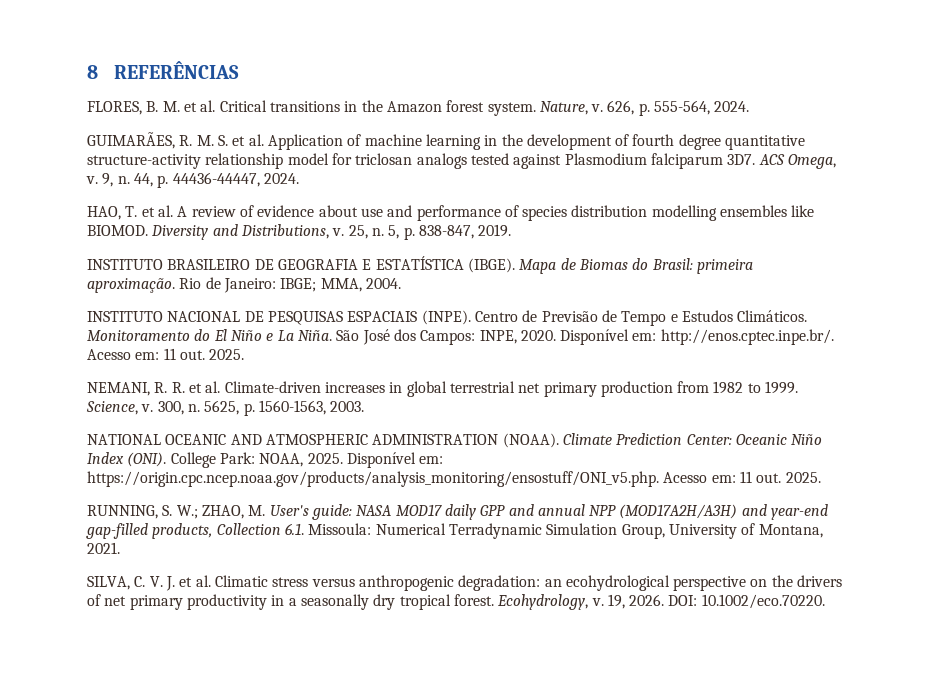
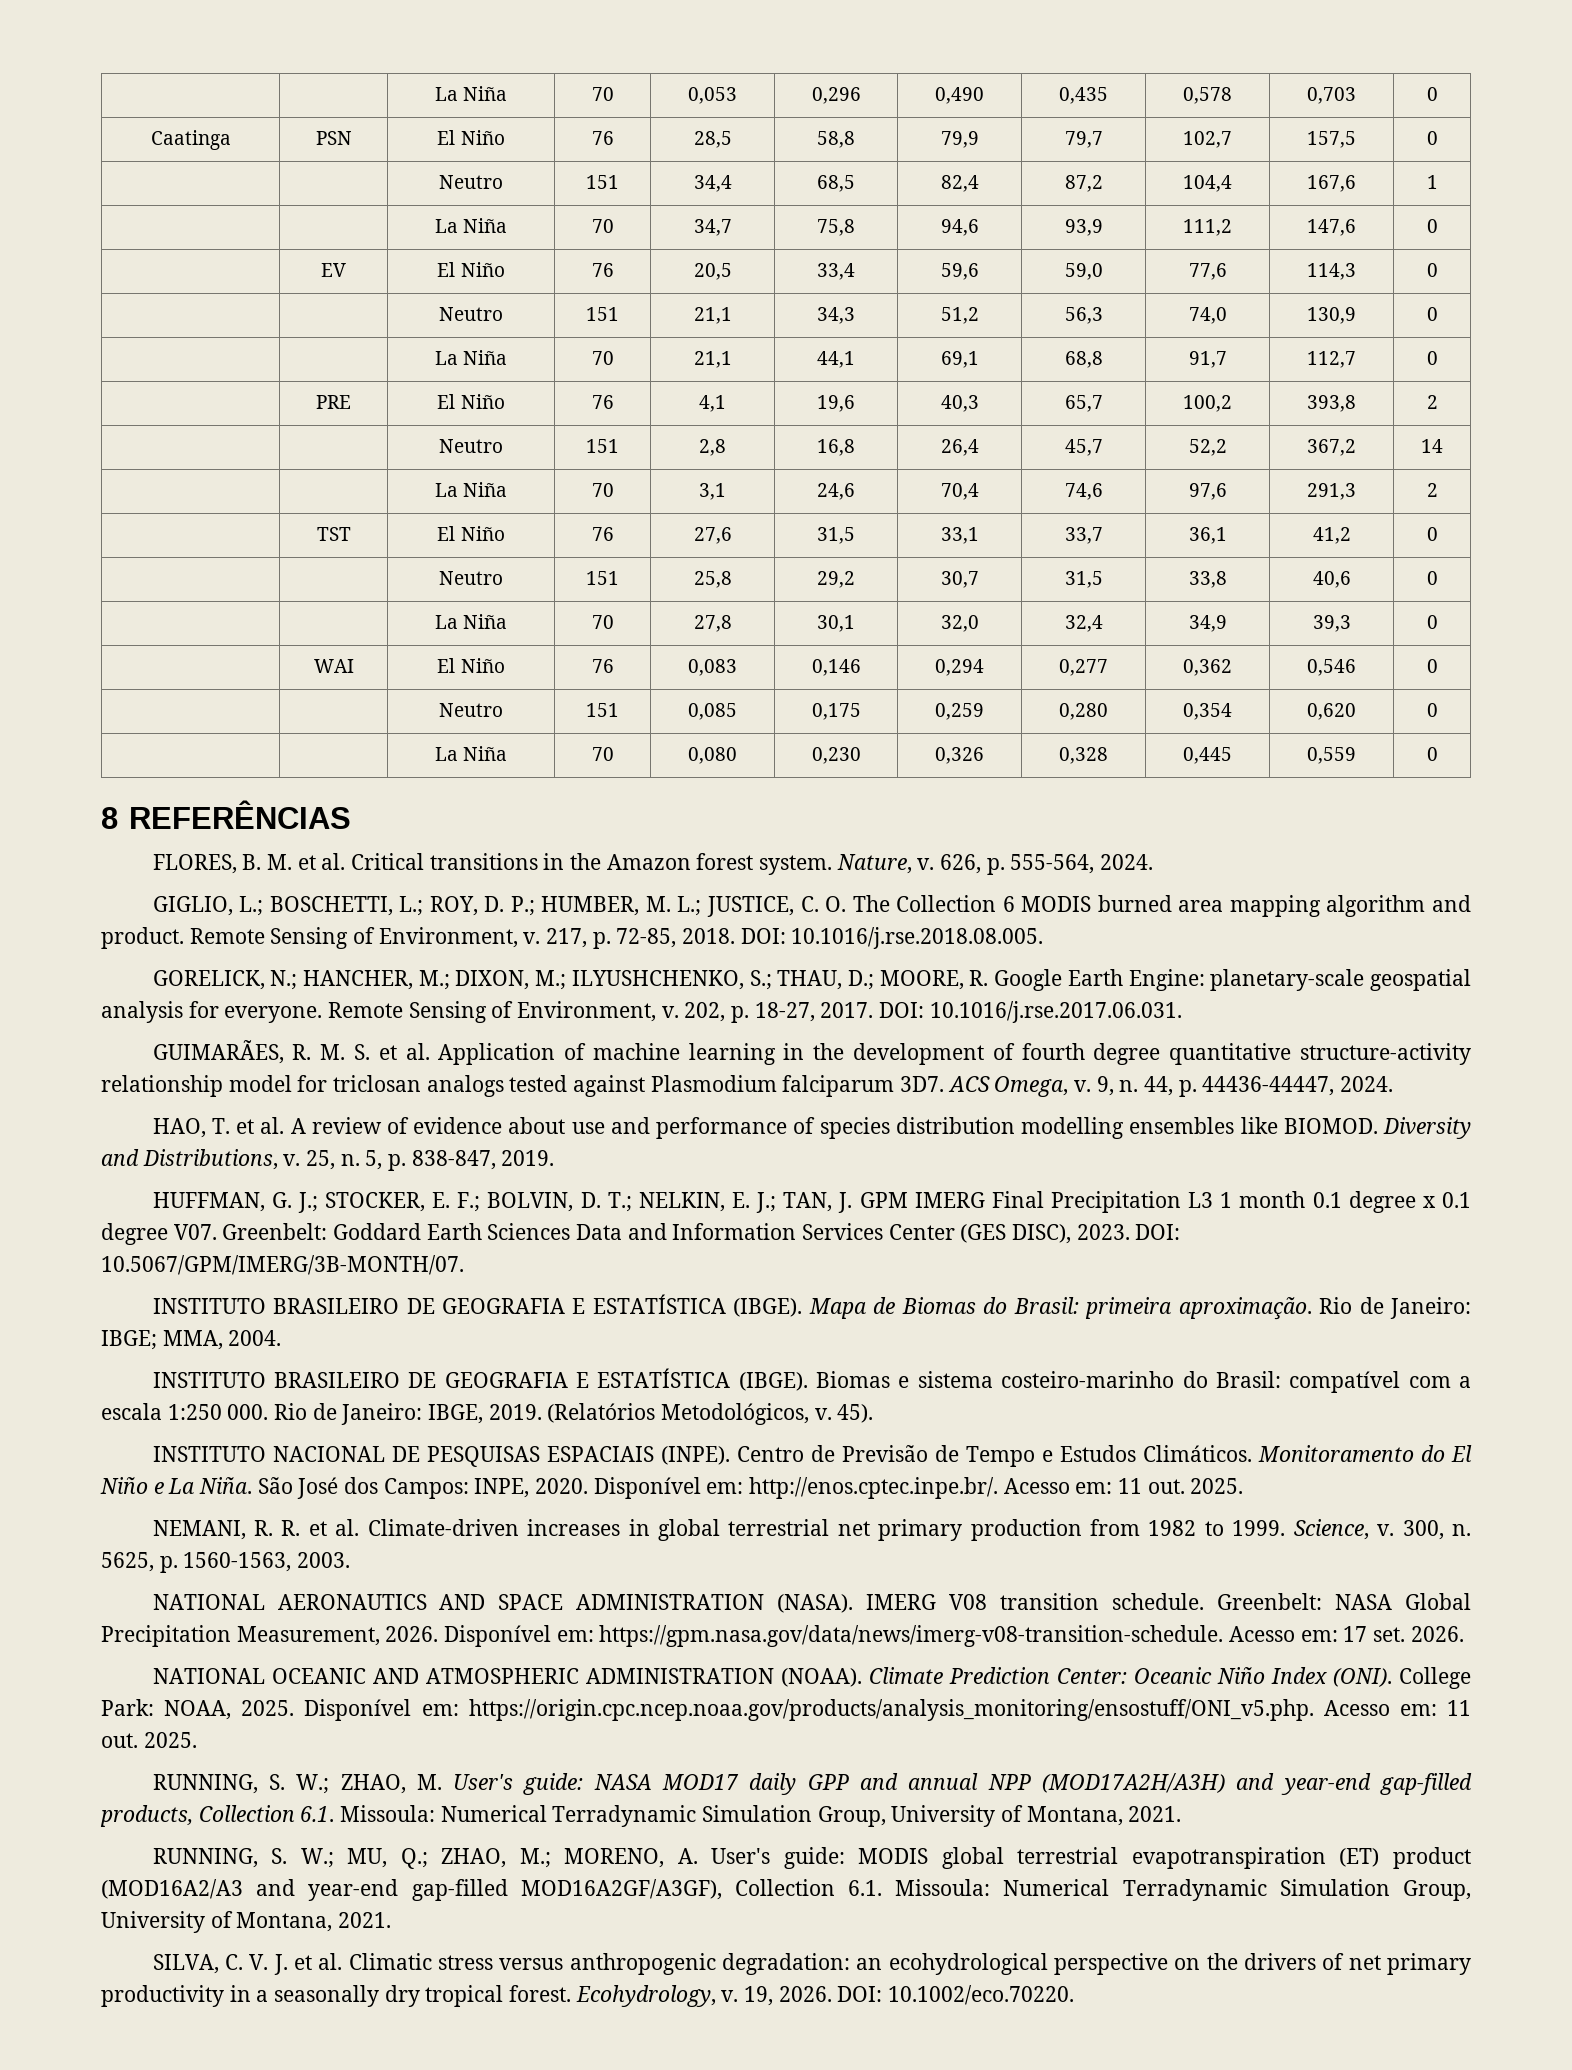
(87, 72) none -> [434,86,508,101] [591,87,614,101] [688,87,737,104] [811,87,861,104] [935,87,984,104] [1059,87,1108,104] [1183,87,1232,104] [1307,87,1356,104] [1426,87,1438,101] [150,130,231,150] [315,131,352,145] [437,130,505,145] [591,131,614,145] [693,131,732,148] [817,131,855,148] [940,131,979,148] [1064,131,1103,148] [1183,131,1232,148] [1307,131,1356,148] [1426,131,1438,145] [438,175,503,189] [586,175,619,189] [693,175,732,192] [817,175,855,192] [940,175,979,192] [1064,175,1103,192] [1183,175,1232,192] [1307,175,1356,192] [1426,175,1438,189] [434,218,508,233] [591,219,614,233] [693,219,732,236] [817,219,855,236] [940,219,979,236] [1064,219,1103,236] [1183,219,1232,236] [1307,219,1356,236] [1426,219,1438,233] [321,263,346,277] [437,262,505,277] [591,263,614,277] [693,263,732,280] [817,263,855,280] [940,263,979,280] [1064,263,1103,280] [1188,263,1227,280] [1307,263,1356,280] [1426,263,1438,277] [438,307,503,321] [586,307,619,321] [693,307,732,324] [817,307,855,324] [940,307,979,324] [1064,307,1103,324] [1188,307,1227,324] [1307,307,1356,324] [1426,307,1438,321] [434,350,508,365] [591,351,614,365] [693,351,732,368] [817,351,855,368] [940,351,979,368] [1064,351,1103,368] [1188,351,1227,368] [1307,351,1356,368] [1426,351,1438,365] [316,395,351,409] [437,394,505,409] [591,395,614,409] [699,395,726,412] [817,395,855,412] [940,395,979,412] [1064,395,1103,412] [1183,395,1232,412] [1307,395,1356,412] [1426,395,1438,409] [438,439,503,453] [586,439,619,453] [699,439,726,456] [817,439,855,456] [940,439,979,456] [1064,439,1103,456] [1188,439,1227,456] [1307,439,1356,456] [1421,439,1443,453] [434,482,508,497] [591,483,614,497] [699,483,726,500] [817,483,855,500] [940,483,979,500] [1064,483,1103,500] [1188,483,1227,500] [1307,483,1356,500] [1426,483,1438,497] [316,527,351,541] [437,526,505,541] [591,527,614,541] [693,527,732,544] [817,527,855,544] [940,527,979,544] [1064,527,1103,544] [1188,527,1227,544] [1312,527,1351,544] [1426,527,1438,541] [438,571,503,585] [586,571,619,585] [693,571,732,588] [817,571,855,588] [940,571,979,588] [1064,571,1103,588] [1188,571,1227,588] [1312,571,1351,588] [1426,571,1438,585] [434,614,508,629] [591,615,614,629] [693,615,732,632] [817,615,855,632] [940,615,979,632] [1064,615,1103,632] [1188,615,1227,632] [1312,615,1351,632] [1426,615,1438,629] [313,659,354,673] [437,658,505,673] [591,659,614,673] [688,659,737,676] [811,659,861,676] [935,659,984,676] [1059,659,1108,676] [1183,659,1232,676] [1307,659,1356,676] [1426,659,1438,673] [438,703,503,717] [586,703,619,717] [688,703,737,720] [811,703,861,720] [935,703,984,720] [1059,703,1108,720] [1183,703,1232,720] [1307,703,1356,720] [1426,703,1438,717] [434,746,508,761] [591,747,614,761] [688,747,737,764] [811,747,861,764] [935,747,984,764] [1059,747,1108,764] [1183,747,1232,764] [1307,747,1356,764] [1426,747,1438,761] | | La Niña | 70 | 0,053 | 0,296 | 0,490 | 0,435 | 0,578 | 0,703 | 0 // Caatinga | PSN | El Niño | 76 | 28,5 | 58,8 | 79,9 | 79,7 | 102,7 | 157,5 | 0 // | | Neutro | 151 | 34,4 | 68,5 | 82,4 | 87,2 | 104,4 | 167,6 | 1 // | | La Niña | 70 | 34,7 | 75,8 | 94,6 | 93,9 | 111,2 | 147,6 | 0 // | EV | El Niño | 76 | 20,5 | 33,4 | 59,6 | 59,0 | 77,6 | 114,3 | 0 // | | Neutro | 151 | 21,1 | 34,3 | 51,2 | 56,3 | 74,0 | 130,9 | 0 // | | La Niña | 70 | 21,1 | 44,1 | 69,1 | 68,8 | 91,7 | 112,7 | 0 // | PRE | El Niño | 76 | 4,1 | 19,6 | 40,3 | 65,7 | 100,2 | 393,8 | 2 // | | Neutro | 151 | 2,8 | 16,8 | 26,4 | 45,7 | 52,2 | 367,2 | 14 // | | La Niña | 70 | 3,1 | 24,6 | 70,4 | 74,6 | 97,6 | 291,3 | 2 // | TST | El Niño | 76 | 27,6 | 31,5 | 33,1 | 33,7 | 36,1 | 41,2 | 0 // | | Neutro | 151 | 25,8 | 29,2 | 30,7 | 31,5 | 33,8 | 40,6 | 0 // | | La Niña | 70 | 27,8 | 30,1 | 32,0 | 32,4 | 34,9 | 39,3 | 0 // | WAI | El Niño | 76 | 0,083 | 0,146 | 0,294 | 0,277 | 0,362 | 0,546 | 0 // | | Neutro | 151 | 0,085 | 0,175 | 0,259 | 0,280 | 0,354 | 0,620 | 0 // | | La Niña | 70 | 0,080 | 0,230 | 0,326 | 0,328 | 0,445 | 0,559 | 0 //
(750, 106) none -> [152,895,1471,917] [101,927,1044,949] [152,969,1471,991] [101,1001,1182,1023] // GIGLIO, L.; BOSCHETTI, L.; ROY, D. P.; HUMBER, M. L.; JUSTICE, C. O. The Collection 6 MODIS burned area mapping algorithm and product. Remote Sensing of Environment, v. 217, p. 72-85, 2018. DOI: 10.1016/j.rse.2018.08.005. // GORELICK, N.; HANCHER, M.; DIXON, M.; ILYUSHCHENKO, S.; THAU, D.; MOORE, R. Google Earth Engine: planetary-scale geospatial analysis for everyone. Remote Sensing of Environment, v. 202, p. 18-27, 2017. DOI: 10.1016/j.rse.2017.06.031.
(512, 230) none -> [152,1191,1471,1213] [101,1223,1181,1245] [101,1255,464,1275] // HUFFMAN, G. J.; STOCKER, E. F.; BOLVIN, D. T.; NELKIN, E. J.; TAN, J. GPM IMERG Final Precipitation L3 1 month 0.1 degree x 0.1 degree V07. Greenbelt: Goddard Earth Sciences Data and Information Services Center (GES DISC), 2023. DOI: 10.5067/GPM/IMERG/3B-MONTH/07.
(401, 283) none -> [152,1368,1472,1393] [101,1403,874,1425] // INSTITUTO BRASILEIRO DE GEOGRAFIA E ESTATÍSTICA (IBGE). Biomas e sistema costeiro-marinho do Brasil: compatível com a escala 1:250 000. Rio de Janeiro: IBGE, 2019. (Relatórios Metodológicos, v. 45).
(365, 406) none -> [152,1593,1472,1613] [101,1625,1464,1647] // NATIONAL AERONAUTICS AND SPACE ADMINISTRATION (NASA). IMERG V08 transition schedule. Greenbelt: NASA Global Precipitation Measurement, 2026. Disponível em: https://gpm.nasa.gov/data/news/imerg-v08-transition-schedule. Acesso em: 17 set. 2026.
(120, 548) none -> [152,1847,1471,1869] [101,1879,1472,1901] [101,1911,392,1933] // RUNNING, S. W.; MU, Q.; ZHAO, M.; MORENO, A. User's guide: MODIS global terrestrial evapotranspiration (ET) product (MOD16A2/A3 and year-end gap-filled MOD16A2GF/A3GF), Collection 6.1. Missoula: Numerical Terradynamic Simulation Group, University of Montana, 2021.

